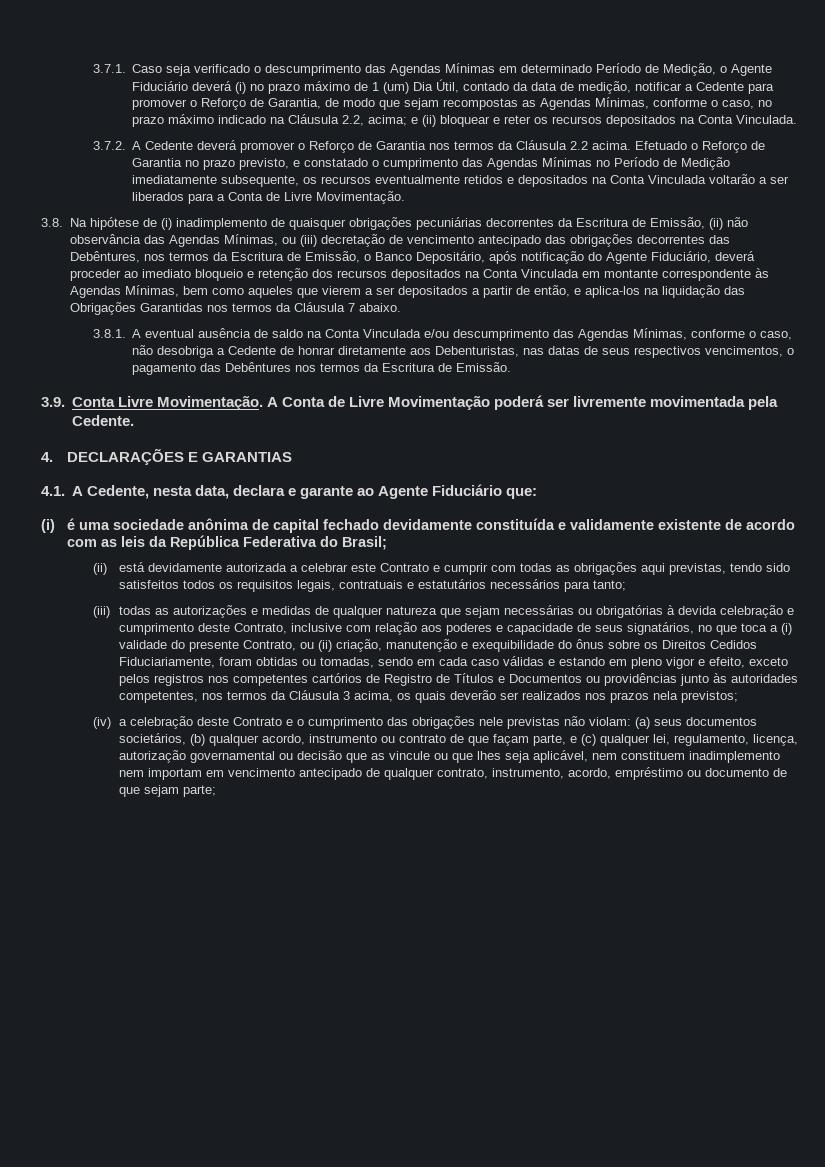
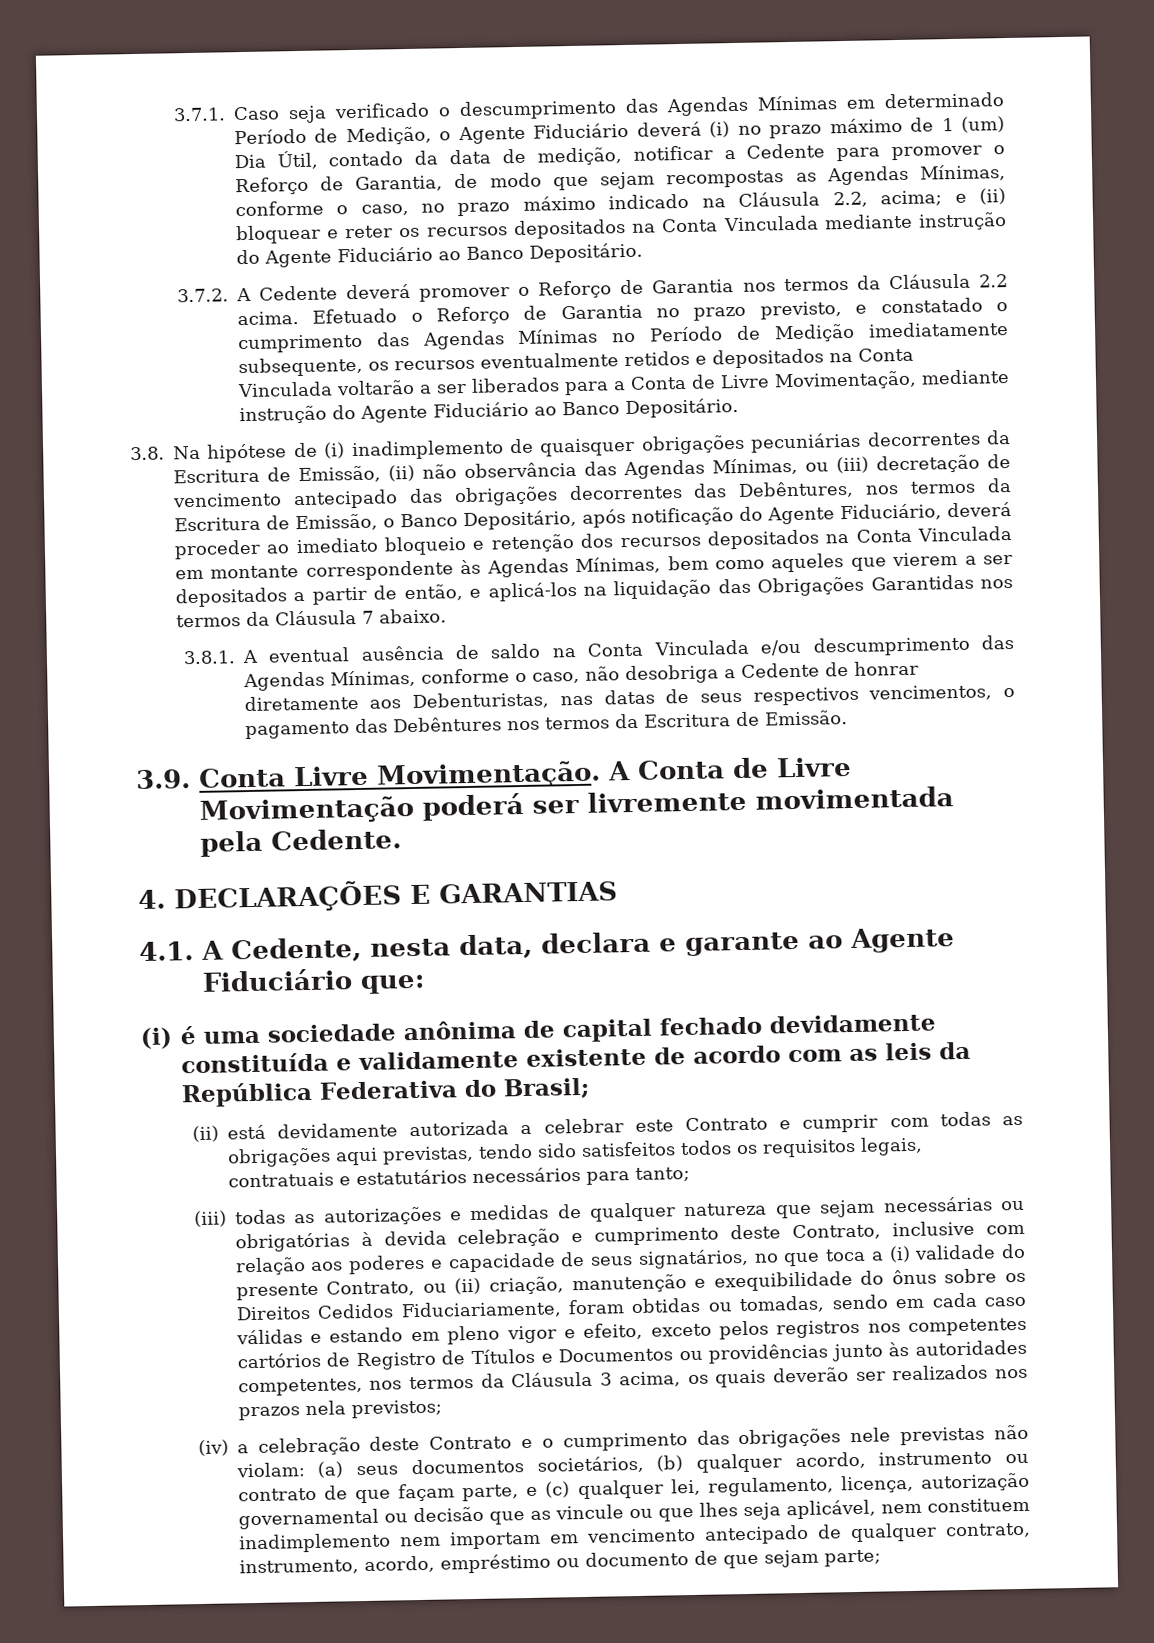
[736,115,798,124] Vinculada. -> [722,212,1008,232] [235,242,643,268] Vinculada mediante instrução do Agente Fiduciário ao Banco Depositário.
[316,191,406,204] Movimentação. -> [773,369,1010,391] [238,397,739,425] Movimentação, mediante instrução do Agente Fiduciário ao Banco Depositário.
[584,286,640,298] aplica-los -> [487,581,577,602] aplicá-los

